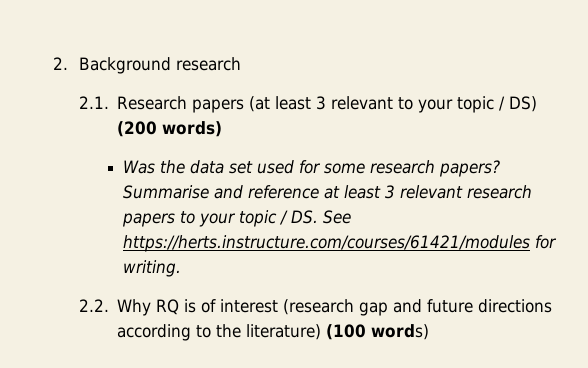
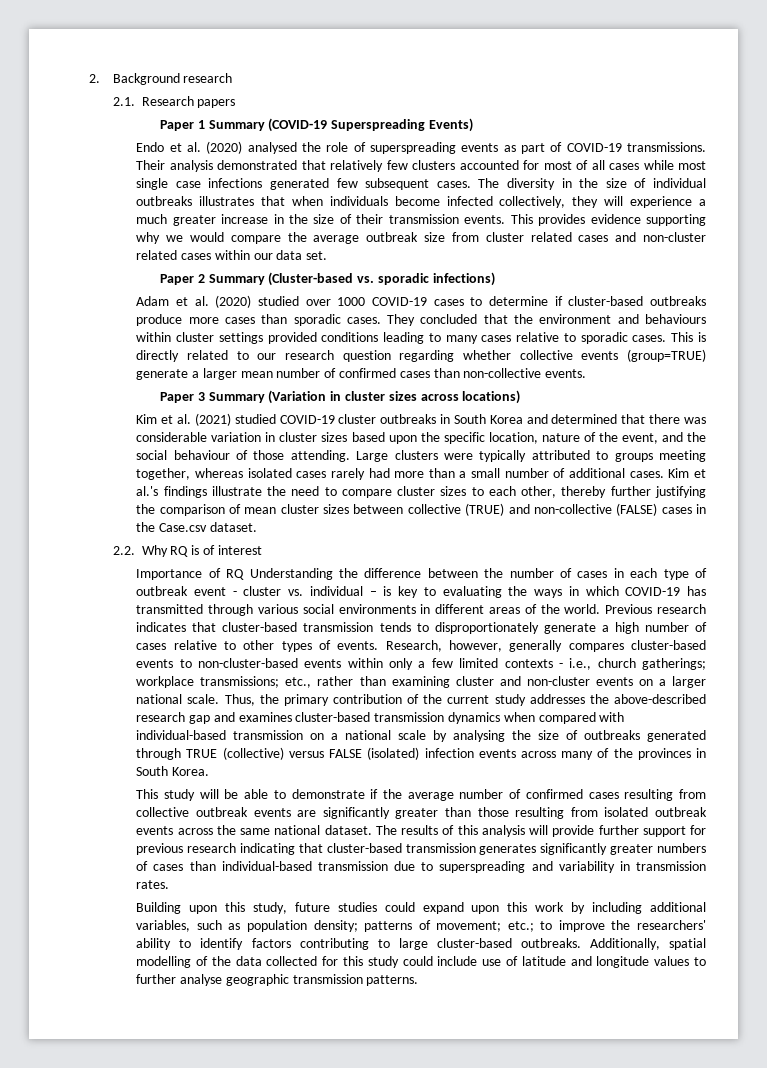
[248,96,537,113] [116,121,222,137] [122,160,500,177] [122,185,532,199] [121,210,351,227] [122,235,557,252] [122,260,181,277] (at least 3 relevant to your topic / DS) (200 words) // Was the data set used for some research papers? Summarise and reference at least 3 relevant research papers to your topic / DS. See https://herts.instructure.com/courses/61421/modules for writing. -> [160,118,473,132] [136,141,707,154] [136,160,706,172] [136,178,707,190] [136,196,706,208] [136,214,707,226] [136,232,706,244] [136,250,328,260] [160,272,495,286] [136,295,706,308] [136,314,706,326] [136,332,706,344] [136,349,706,362] [136,368,587,380] [160,390,521,404] [136,413,706,426] [136,432,707,444] [136,450,707,462] [136,468,706,480] [136,486,706,498] [136,503,706,516] [136,522,257,532] // Paper 1 Summary (COVID-19 Superspreading Events) // Endo et al. (2020) analysed the role of superspreading events as part of COVID-19 transmissions. Their analysis demonstrated that relatively few clusters accounted for most of all cases while most single case infections generated few subsequent cases. The diversity in the size of individual outbreaks illustrates that when individuals become infected collectively, they will experience a much greater increase in the size of their transmission events. This provides evidence supporting why we would compare the average outbreak size from cluster related cases and non-cluster related cases within our data set. // Paper 2 Summary (Cluster-based vs. sporadic infections) // Adam et al. (2020) studied over 1000 COVID-19 cases to determine if cluster-based outbreaks produce more cases than sporadic cases. They concluded that the environment and behaviours within cluster settings provided conditions leading to many cases relative to sporadic cases. This is directly related to our research question regarding whether collective events (group=TRUE) generate a larger mean number of confirmed cases than non-collective events. // Paper 3 Summary (Variation in cluster sizes across locations) // Kim et al. (2021) studied COVID-19 cluster outbreaks in South Korea and determined that there was considerable variation in cluster sizes based upon the specific location, nature of the event, and the social behaviour of those attending. Large clusters were typically attributed to groups meeting together, whereas isolated cases rarely had more than a small number of additional cases. Kim et al.'s findings illustrate the need to compare cluster sizes to each other, thereby further justifying the comparison of mean cluster sizes between collective (TRUE) and non-collective (FALSE) cases in the Case.csv dataset.
[282,299,552,316] [116,324,429,341] (research gap and future directions according to the literature) (100 words) -> [136,568,708,580] [136,586,706,598] [136,604,706,616] [136,622,708,634] [136,640,706,652] [136,658,706,670] [136,676,706,688] [136,694,706,706] [136,712,625,724] [136,730,706,742] [136,747,706,760] [136,766,210,776] [136,789,706,801] [136,807,707,819] [136,825,706,837] [136,843,707,855] [136,861,706,873] [136,880,170,889] [136,902,706,914] [136,920,706,932] [136,938,706,950] [136,956,706,968] [136,974,419,986] // Importance of RQ Understanding the difference between the number of cases in each type of outbreak event - cluster vs. individual – is key to evaluating the ways in which COVID-19 has transmitted through various social environments in different areas of the world. Previous research indicates that cluster-based transmission tends to disproportionately generate a high number of cases relative to other types of events. Research, however, generally compares cluster-based events to non-cluster-based events within only a few limited contexts - i.e., church gatherings; workplace transmissions; etc., rather than examining cluster and non-cluster events on a larger national scale. Thus, the primary contribution of the current study addresses the above-described research gap and examines cluster-based transmission dynamics when compared with individual-based transmission on a national scale by analysing the size of outbreaks generated through TRUE (collective) versus FALSE (isolated) infection events across many of the provinces in South Korea. // This study will be able to demonstrate if the average number of confirmed cases resulting from collective outbreak events are significantly greater than those resulting from isolated outbreak events across the same national dataset. The results of this analysis will provide further support for previous research indicating that cluster-based transmission generates significantly greater numbers of cases than individual-based transmission due to superspreading and variability in transmission rates. // Building upon this study, future studies could expand upon this work by including additional variables, such as population density; patterns of movement; etc.; to improve the researchers' ability to identify factors contributing to large cluster-based outbreaks. Additionally, spatial modelling of the data collected for this study could include use of latitude and longitude values to further analyse geographic transmission patterns.

